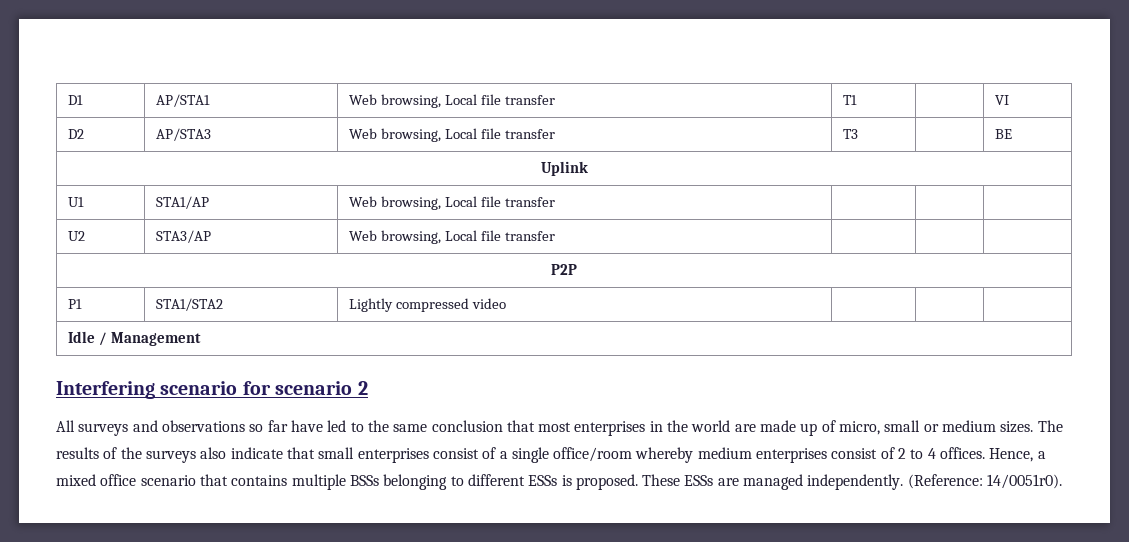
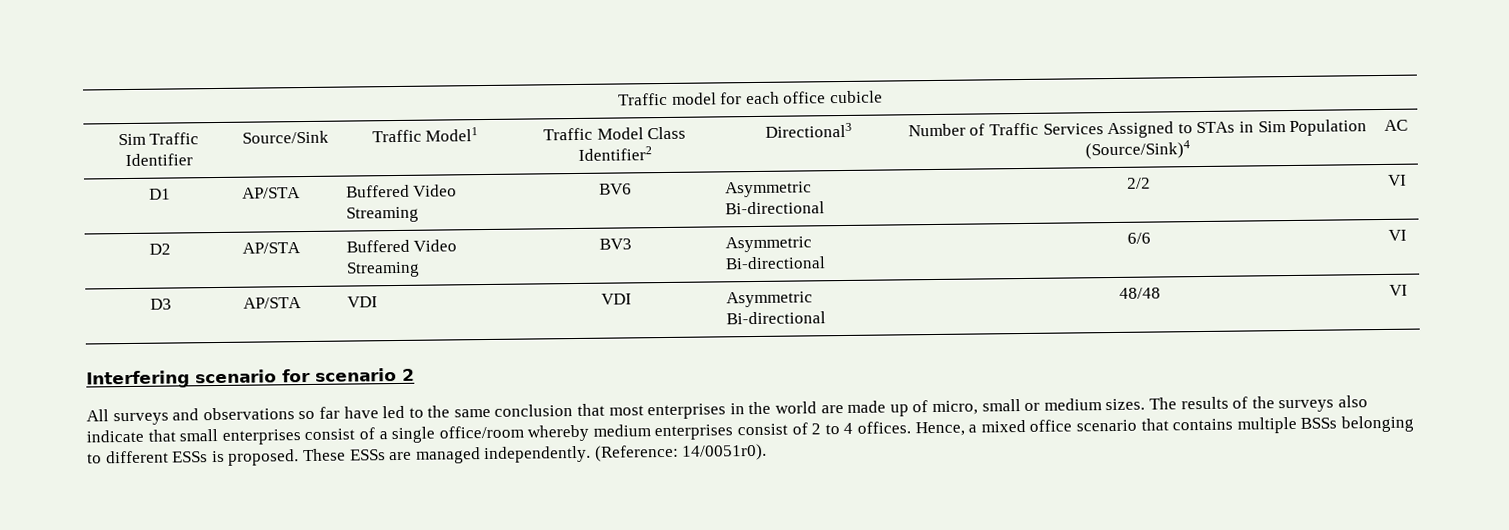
[68,95,84,105] [156,94,211,107] [349,94,555,108] [843,95,858,105] [995,95,1010,105] [68,129,85,139] [156,128,212,141] [349,128,555,142] [843,129,859,139] [995,129,1013,139] [540,161,588,176] [68,197,85,207] [156,196,210,209] [349,196,555,210] [68,231,86,241] [156,230,212,243] [349,230,555,244] [551,264,577,275] [68,299,83,309] [156,298,224,311] [349,298,506,312] [68,331,201,346] D1 | AP/STA1 | Web browsing, Local file transfer | T1 | | VI // D2 | AP/STA3 | Web browsing, Local file transfer | T3 | | BE // Uplink // U1 | STA1/AP | Web browsing, Local file transfer | | | // U2 | STA3/AP | Web browsing, Local file transfer | | | // P2P // P1 | STA1/STA2 | Lightly compressed video | | | // Idle / Management -> [618,90,883,106] [117,132,200,146] [124,153,193,167] [241,130,329,144] [371,127,479,143] [542,126,687,141] [577,146,652,161] [764,122,852,138] [907,119,1368,139] [1085,140,1190,160] [1384,119,1408,131] [148,188,171,200] [241,187,301,199] [345,184,458,198] [345,206,419,223] [599,183,632,195] [724,181,812,198] [724,201,825,215] [1126,177,1151,189] [1387,174,1407,186] [148,243,171,255] [241,242,301,254] [345,239,458,253] [345,261,420,278] [599,238,632,250] [724,236,812,253] [724,256,826,270] [1126,232,1151,244] [1387,229,1407,241] [149,298,172,310] [242,297,302,309] [346,296,378,308] [601,293,632,305] [725,291,813,308] [725,311,826,325] [1118,287,1161,299] [1388,284,1408,296] Traffic model for each office cubicle // Sim Traffic Identifier | Source/Sink | Traffic Model1 | Traffic Model Class Identifier2 | Directional3 | Number of Traffic Services Assigned to STAs in Sim Population (Source/Sink)4 | AC // D1 | AP/STA | Buffered Video Streaming | BV6 | Asymmetric Bi-directional | 2/2 | VI // D2 | AP/STA | Buffered Video Streaming | BV3 | Asymmetric Bi-directional | 6/6 | VI // D3 | AP/STA | VDI | VDI | Asymmetric Bi-directional | 48/48 | VI

